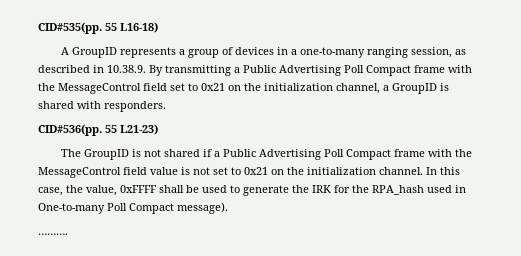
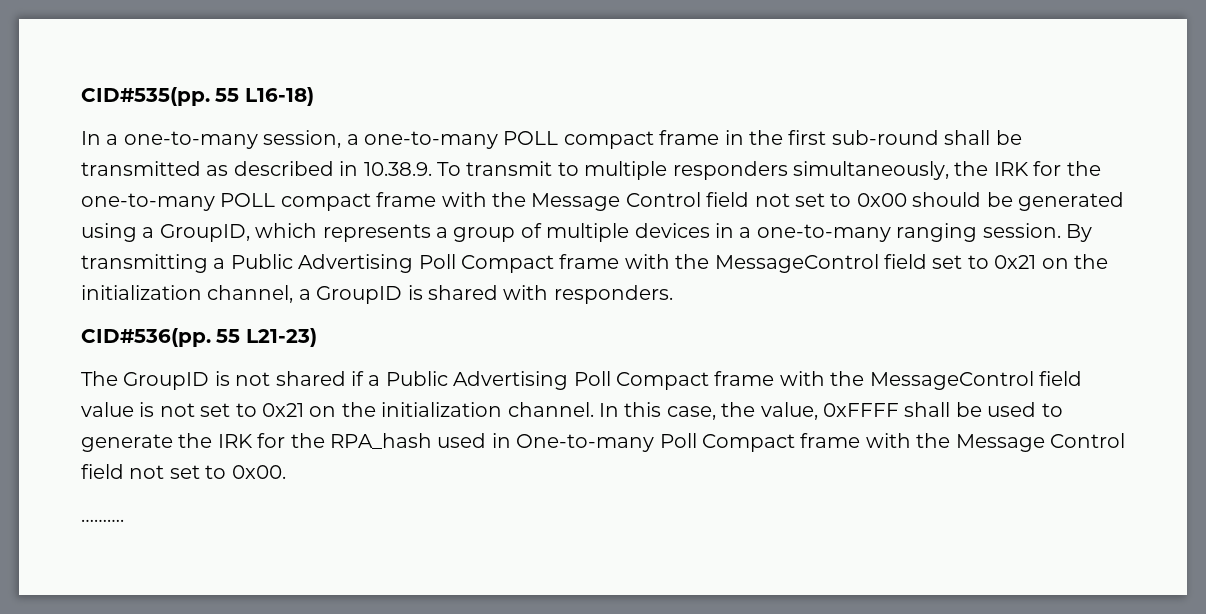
[60,47,117,58] A GroupID -> [81,130,1022,149] [81,161,1101,180] [81,192,1124,211] [81,223,318,242] In a one-to-many session, a one-to-many POLL compact frame in the first sub-round shall be transmitted as described in 10.38.9. To transmit to multiple responders simultaneously, the IRK for the one-to-many POLL compact frame with the Message Control field not set to 0x00 should be generated using a GroupID, which
(233, 51) none -> [546,223,630,242] multiple
[410,47,466,58] [38,65,146,73] session, as described in 10.38.9. -> [982,223,1061,238] session.
[177,202,228,214] message). -> [800,433,1125,452] [81,464,286,479] frame with the Message Control field not set to 0x00.

